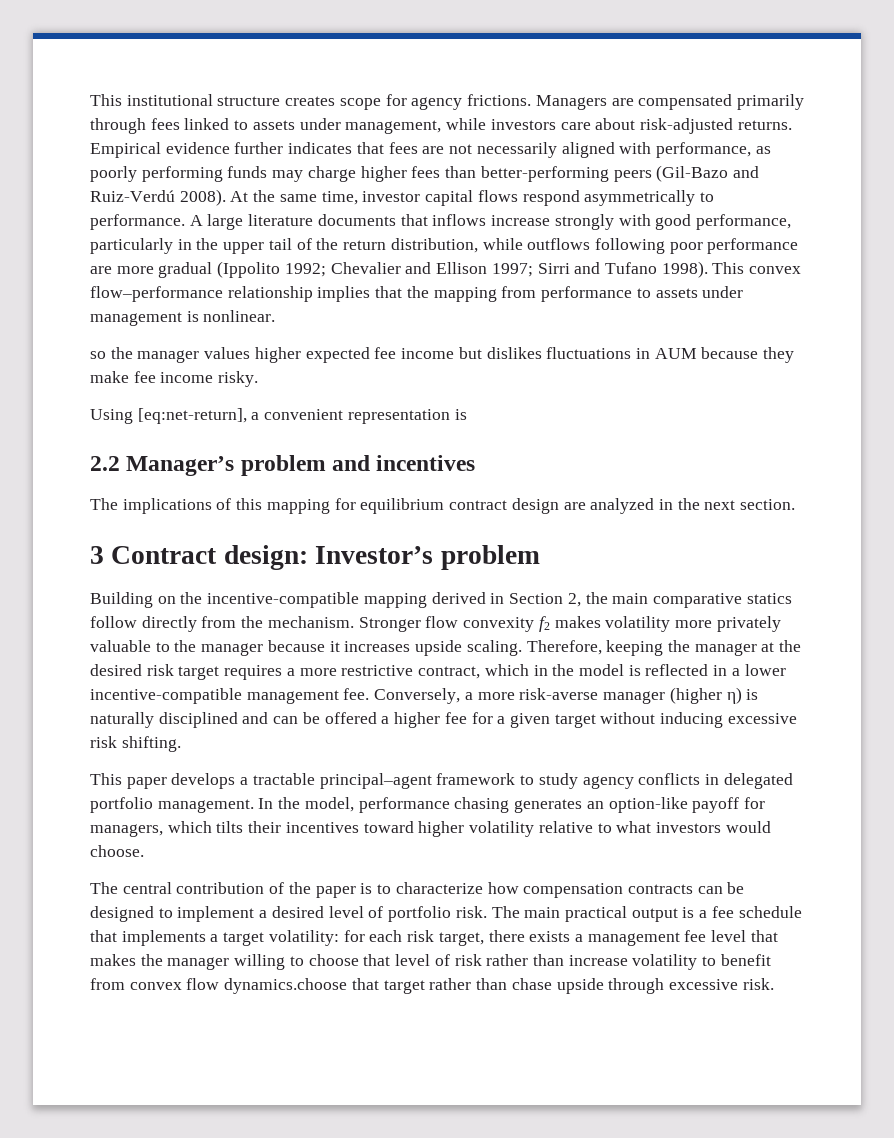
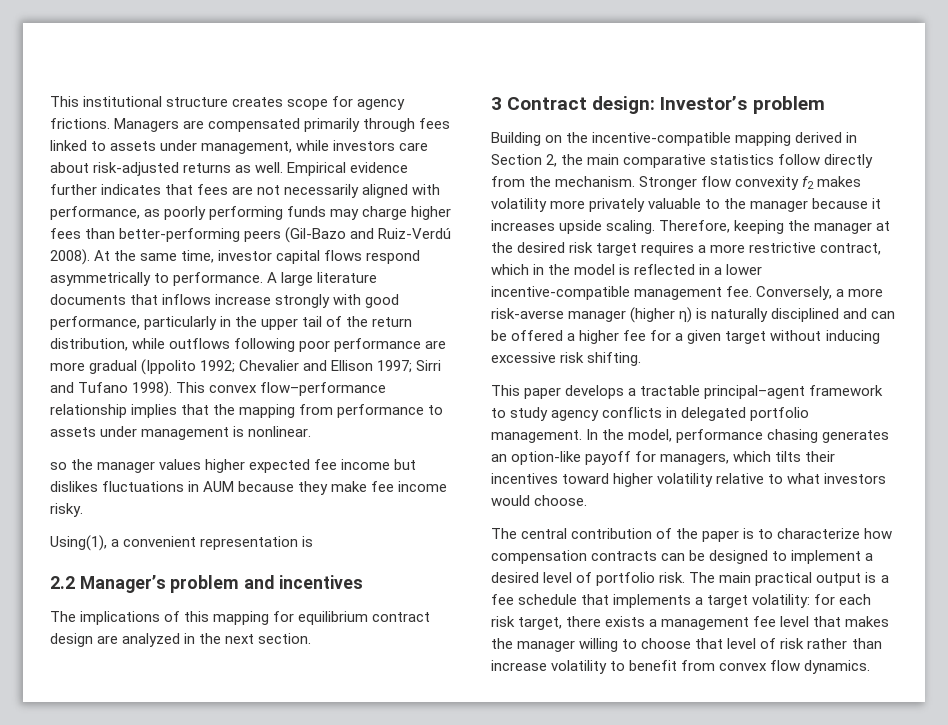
[737,120,792,130] returns. -> [183,162,284,173] returns as well.
[90,408,247,424] Using [eq:net-return], -> [50,535,107,551] Using(1),
[746,593,792,604] statics -> [710,154,775,165] statistics
[224,978,774,994] dynamics.choose that target rather than chase upside through excessive risk. -> [804,660,871,674] dynamics.

